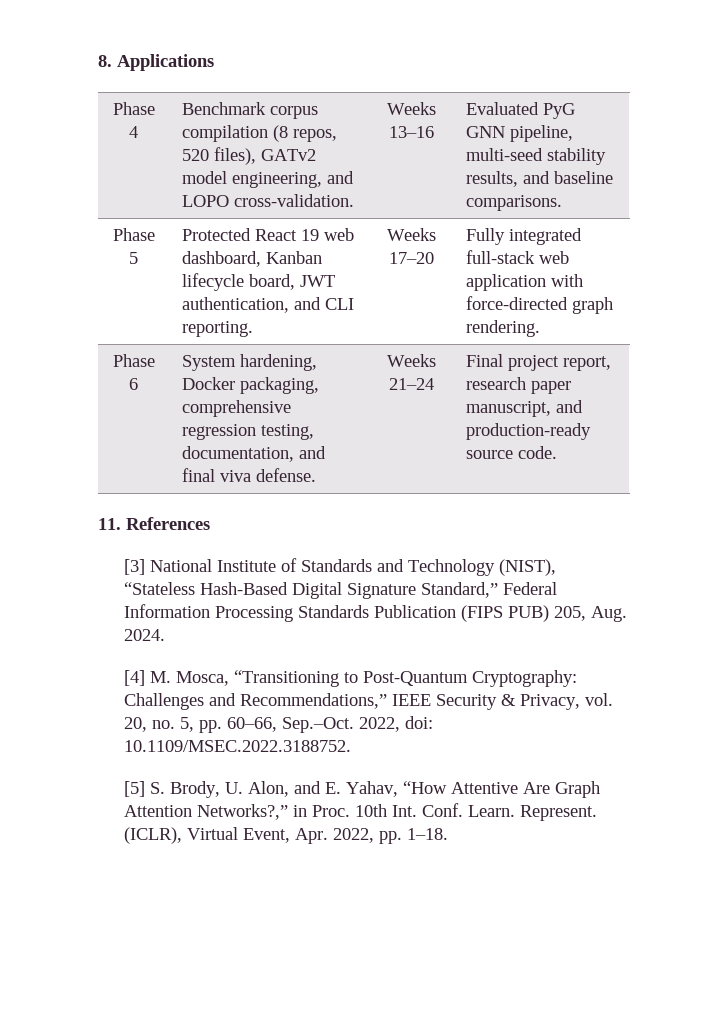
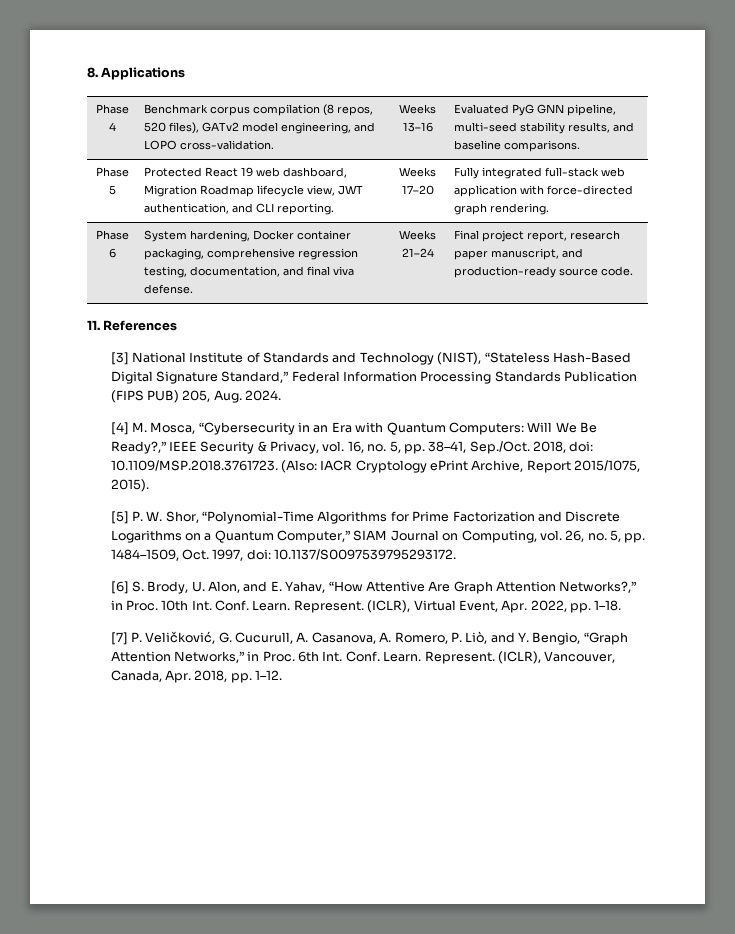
[265,251,322,264] [181,273,295,291] Kanban lifecycle board, -> [144,185,336,197] Migration Roadmap lifecycle view,
(235, 383) none -> [297,230,352,240] container
[234,670,578,687] [124,693,388,710] “Transitioning to Post-Quantum Cryptography: Challenges and Recommendations,” -> [198,422,598,435] [110,441,166,454] “Cybersecurity in an Era with Quantum Computers: Will We Be Ready?,”
[124,716,434,733] [124,740,352,752] [124,781,146,797] 20, no. 5, pp. 60–66, Sep.–Oct. 2022, doi: 10.1109/MSEC.2022.3188752. // [5] -> [347,441,594,454] [110,460,641,473] [110,479,149,492] [110,511,621,524] [110,530,646,543] [110,549,457,561] [110,581,129,594] 16, no. 5, pp. 38–41, Sep./Oct. 2018, doi: 10.1109/MSP.2018.3761723. (Also: IACR Cryptology ePrint Archive, Report 2015/1075, 2015). // [5] P. W. Shor, “Polynomial-Time Algorithms for Prime Factorization and Discrete Logarithms on a Quantum Computer,” SIAM Journal on Computing, vol. 26, no. 5, pp. 1484–1509, Oct. 1997, doi: 10.1137/S0097539795293172. // [6]
(449, 834) none -> [110,631,628,645] [110,651,616,664] [110,670,283,683] // [7] P. Veličković, G. Cucurull, A. Casanova, A. Romero, P. Liò, and Y. Bengio, “Graph Attention Networks,” in Proc. 6th Int. Conf. Learn. Represent. (ICLR), Vancouver, Canada, Apr. 2018, pp. 1–12.

